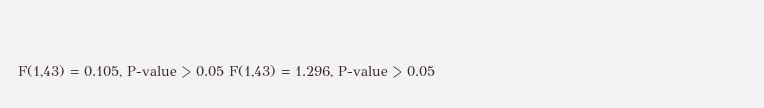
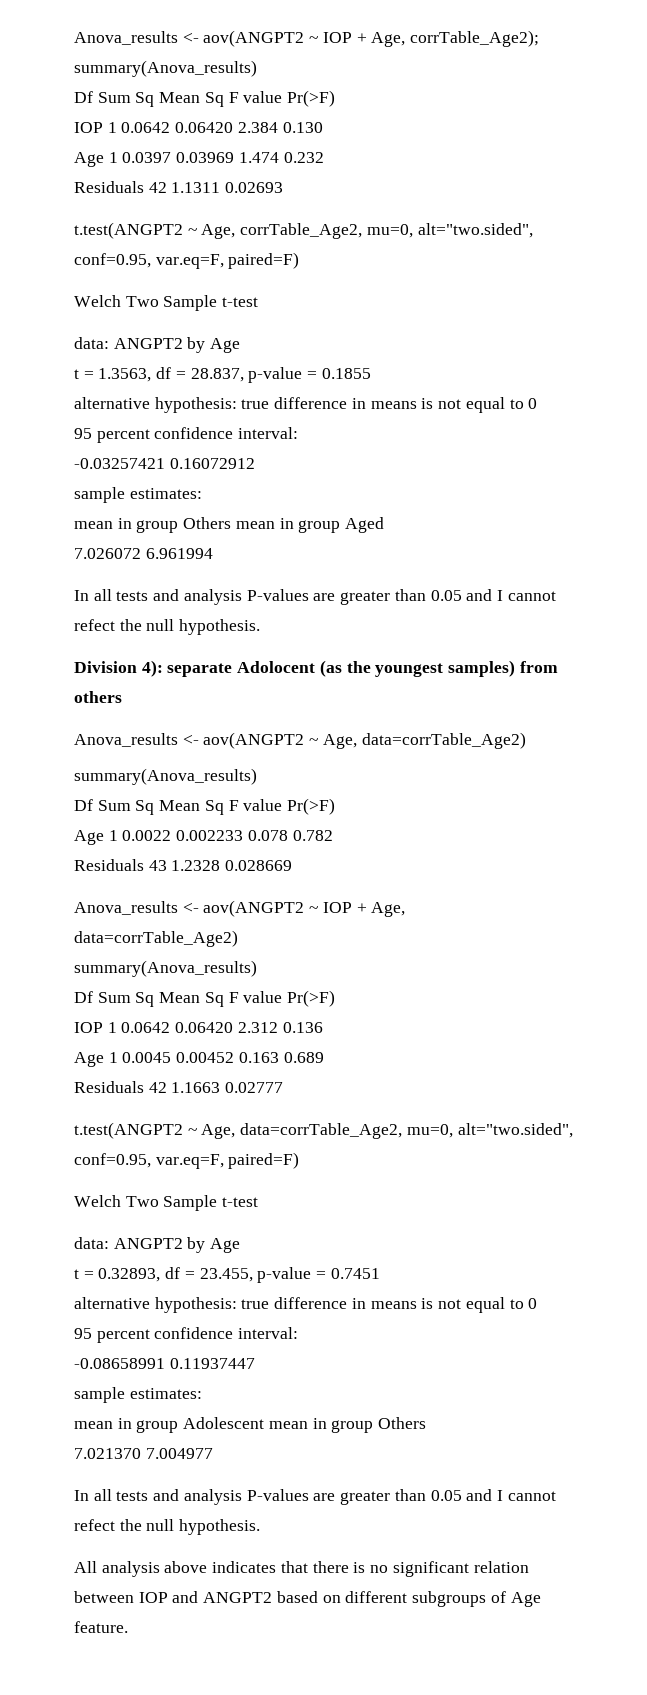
[18,65,435,78] F(1,43) = 0.105, P-value > 0.05 F(1,43) = 1.296, P-value > 0.05 -> [74,30,540,47] [74,60,257,77] [74,90,336,107] [74,122,323,133] [74,152,324,167] [74,181,284,193] [74,222,533,239] [74,252,300,269] [74,295,259,311] [74,337,241,353] [74,367,371,383] [74,397,538,413] [74,427,299,443] [74,458,255,469] [74,487,202,503] [74,517,385,533] [74,548,213,559] [74,589,556,605] [74,619,261,635] [74,660,558,677] [74,691,122,703] [74,732,526,749] [74,768,257,785] [74,798,336,815] [74,830,333,845] [74,859,293,871] [74,900,406,917] [74,930,238,947] [74,960,257,977] [74,990,336,1007] [74,1022,323,1033] [74,1052,324,1067] [74,1081,284,1093] [74,1122,573,1139] [74,1152,300,1169] [74,1195,259,1211] [74,1237,241,1253] [74,1267,380,1283] [74,1297,538,1313] [74,1327,299,1343] [74,1358,255,1369] [74,1387,202,1403] [74,1417,427,1433] [74,1448,213,1459] [74,1489,556,1505] [74,1519,261,1535] [74,1561,529,1577] [74,1591,541,1607] [74,1621,128,1633] Anova_results <- aov(ANGPT2 ~ IOP + Age, corrTable_Age2); summary(Anova_results) // Df Sum Sq Mean Sq F value Pr(>F) // IOP 1 0.0642 0.06420 2.384 0.130 // Age 1 0.0397 0.03969 1.474 0.232 // Residuals 42 1.1311 0.02693 // t.test(ANGPT2 ~ Age, corrTable_Age2, mu=0, alt="two.sided", conf=0.95, var.eq=F, paired=F) // Welch Two Sample t-test // data: ANGPT2 by Age // t = 1.3563, df = 28.837, p-value = 0.1855 // alternative hypothesis: true difference in means is not equal to 0 // 95 percent confidence interval: // -0.03257421 0.16072912 // sample estimates: // mean in group Others mean in group Aged // 7.026072 6.961994 // In all tests and analysis P-values are greater than 0.05 and I cannot refect the null hypothesis. // Division 4): separate Adolocent (as the youngest samples) from others // Anova_results <- aov(ANGPT2 ~ Age, data=corrTable_Age2) // summary(Anova_results) // Df Sum Sq Mean Sq F value Pr(>F) // Age 1 0.0022 0.002233 0.078 0.782 // Residuals 43 1.2328 0.028669 // Anova_results <- aov(ANGPT2 ~ IOP + Age, data=corrTable_Age2) // summary(Anova_results) // Df Sum Sq Mean Sq F value Pr(>F) // IOP 1 0.0642 0.06420 2.312 0.136 // Age 1 0.0045 0.00452 0.163 0.689 // Residuals 42 1.1663 0.02777 // t.test(ANGPT2 ~ Age, data=corrTable_Age2, mu=0, alt="two.sided", conf=0.95, var.eq=F, paired=F) // Welch Two Sample t-test // data: ANGPT2 by Age // t = 0.32893, df = 23.455, p-value = 0.7451 // alternative hypothesis: true difference in means is not equal to 0 // 95 percent confidence interval: // -0.08658991 0.11937447 // sample estimates: // mean in group Adolescent mean in group Others // 7.021370 7.004977 // In all tests and analysis P-values are greater than 0.05 and I cannot refect the null hypothesis. // All analysis above indicates that there is no significant relation between IOP and ANGPT2 based on different subgroups of Age feature.

